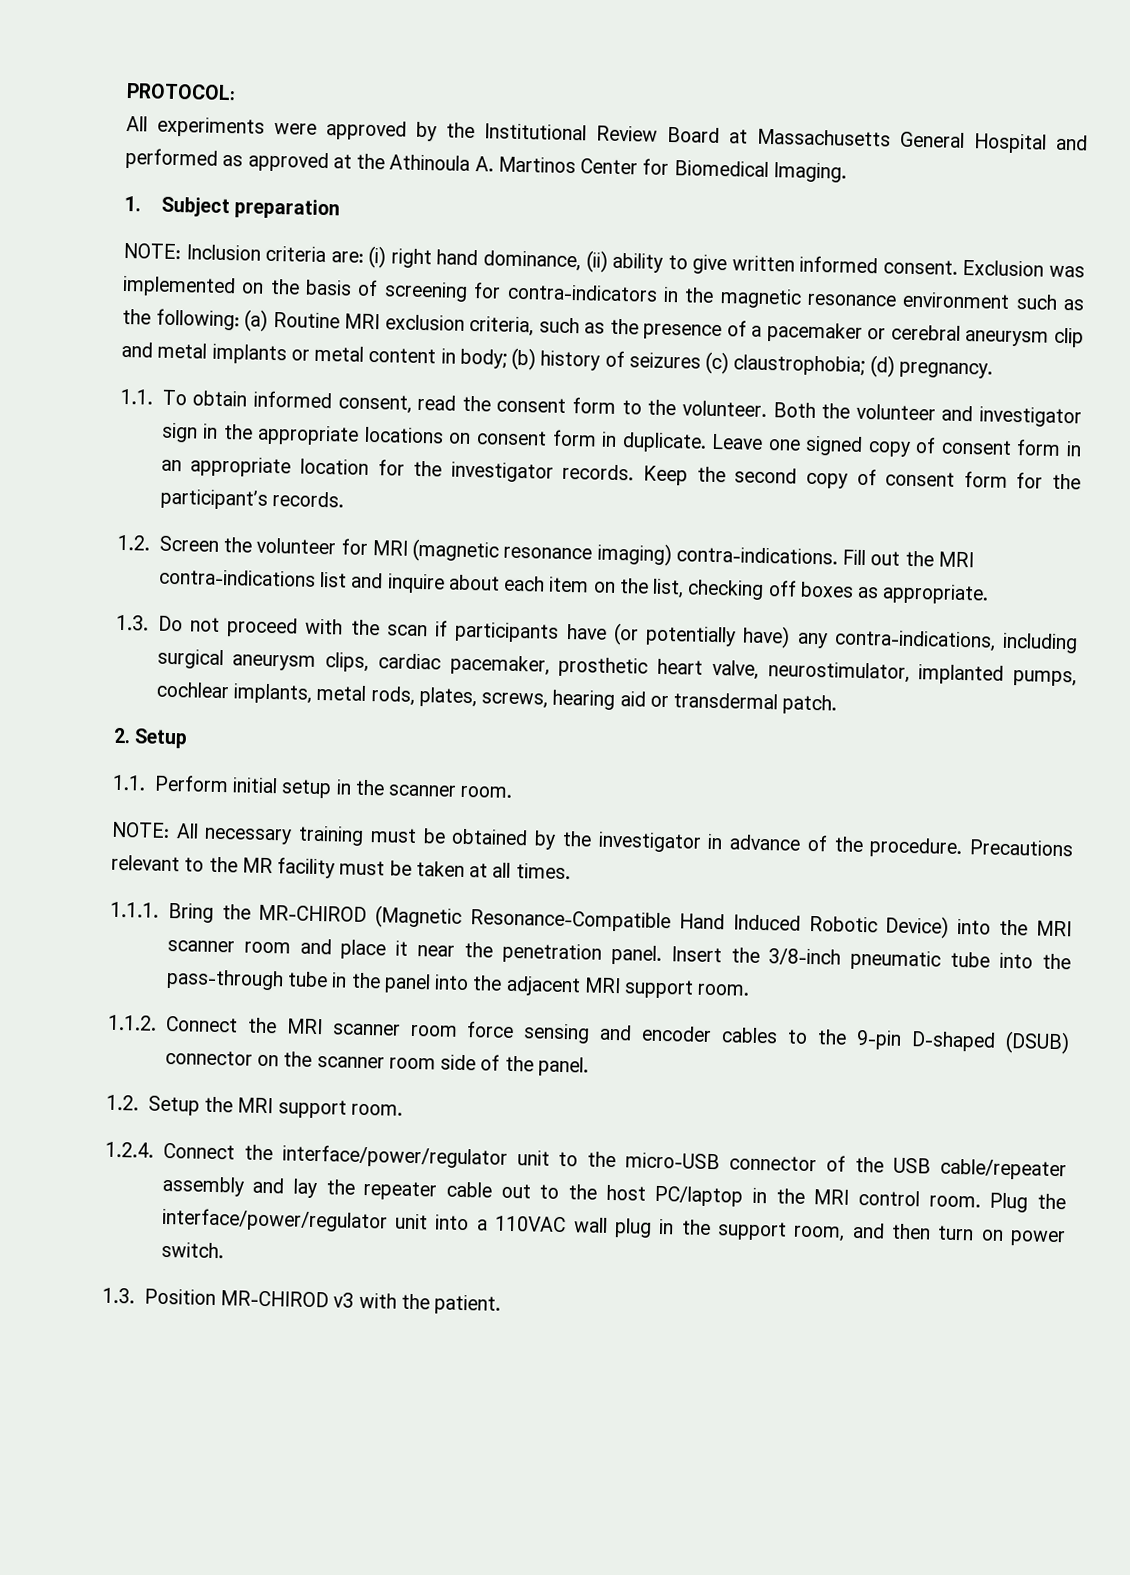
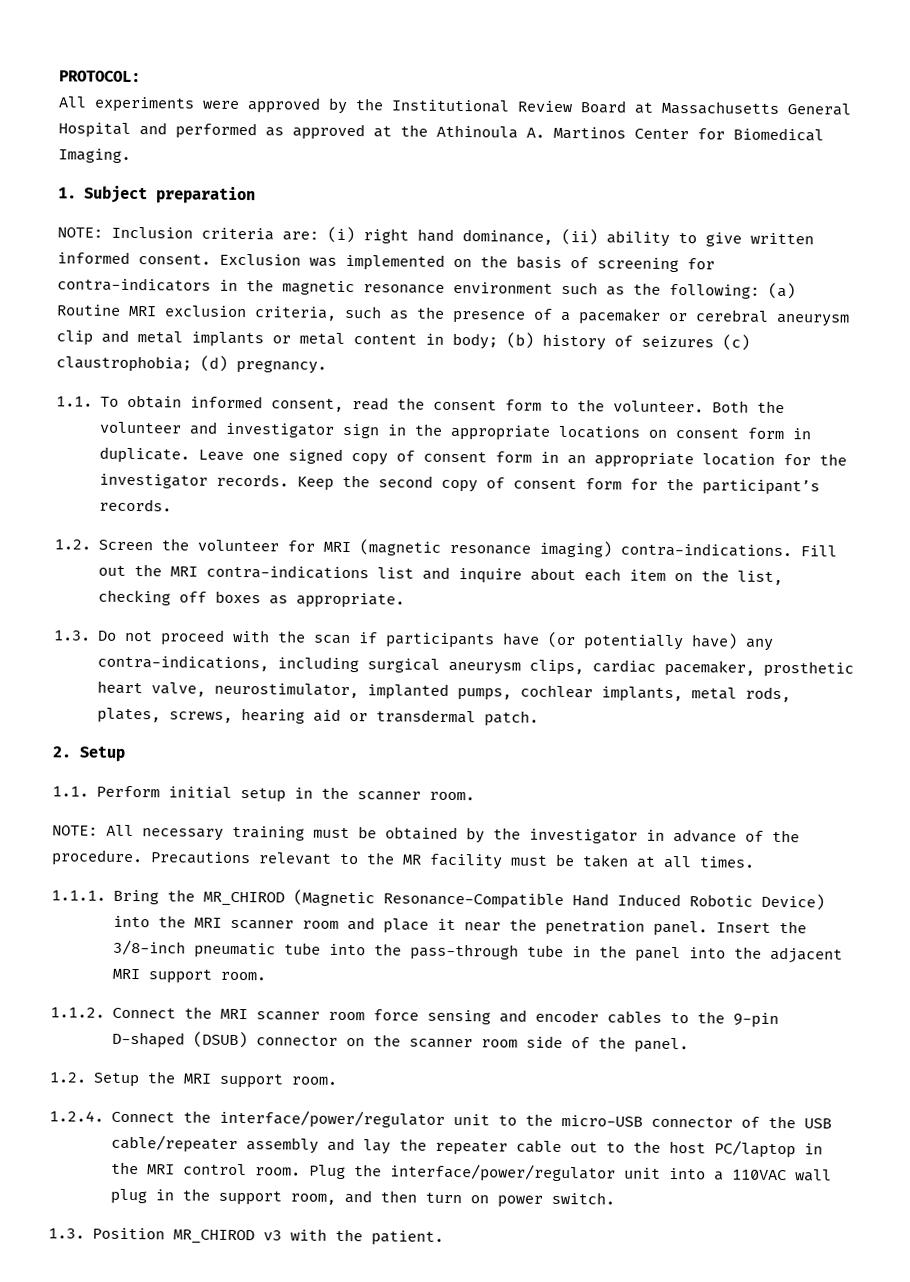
[258,904,368,923] MR-CHIROD -> [202,891,285,907] MR_CHIROD
[220,1290,330,1308] MR-CHIROD -> [172,1229,255,1245] MR_CHIROD

